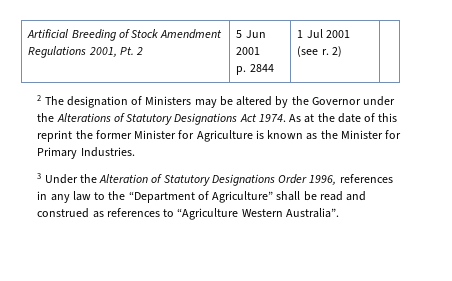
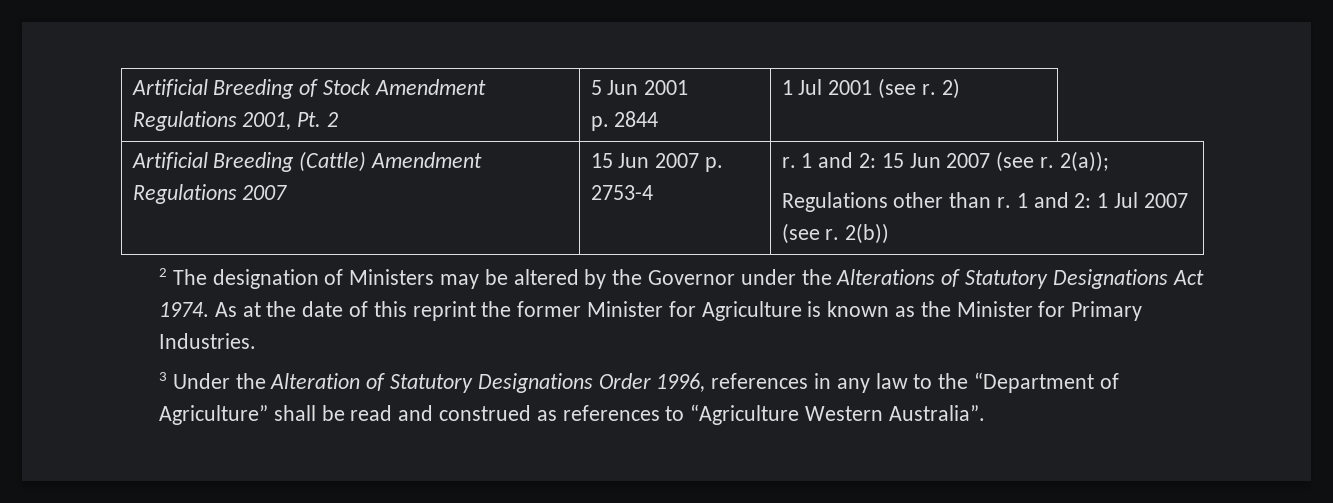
(342, 51) | -> [131,151,482,172] [132,184,288,204] [590,153,723,172] [590,185,653,200] [781,151,1109,172] [781,192,1188,212] [781,223,890,244] // Artificial Breeding (Cattle) Amendment Regulations 2007 | 15 Jun 2007 p. 2753-4 | r. 1 and 2: 15 Jun 2007 (see r. 2(a)); // Regulations other than r. 1 and 2: 1 Jul 2007 (see r. 2(b))

